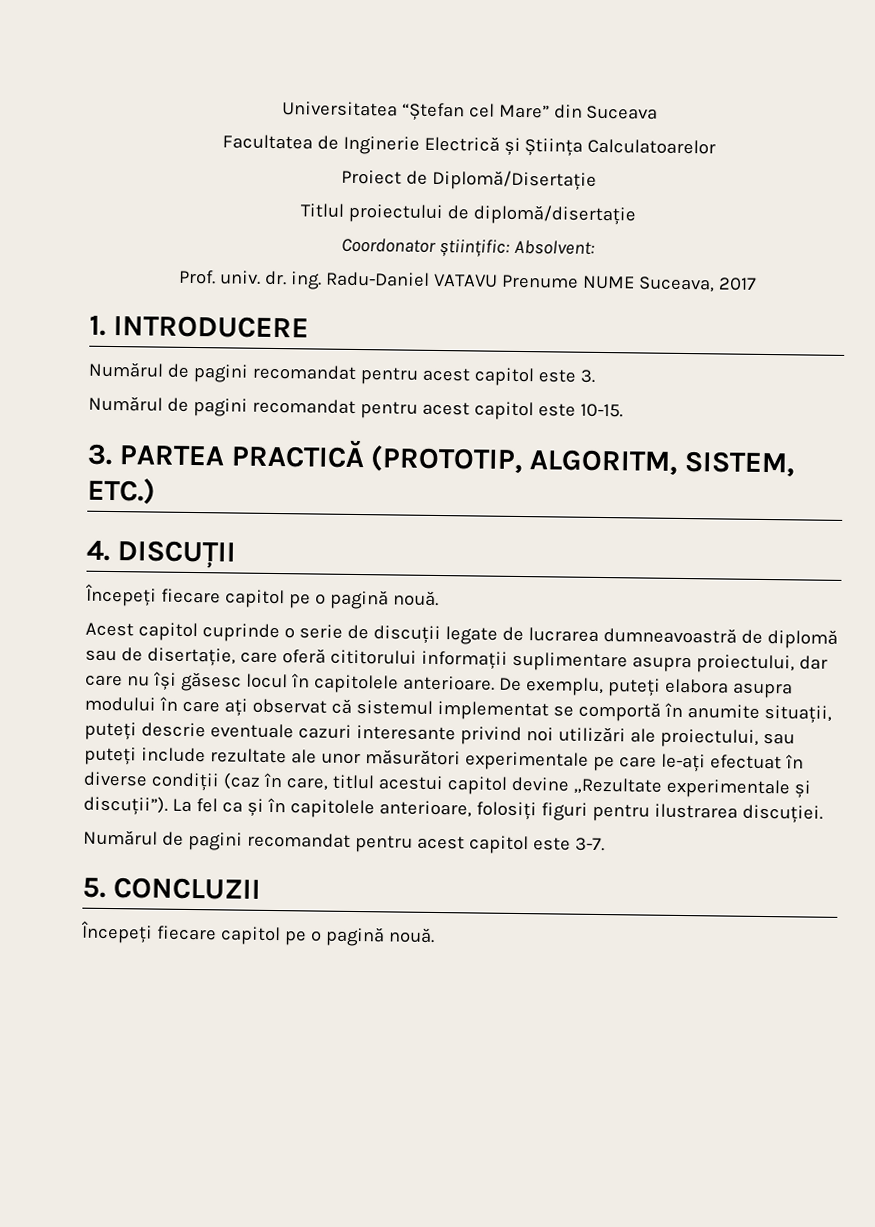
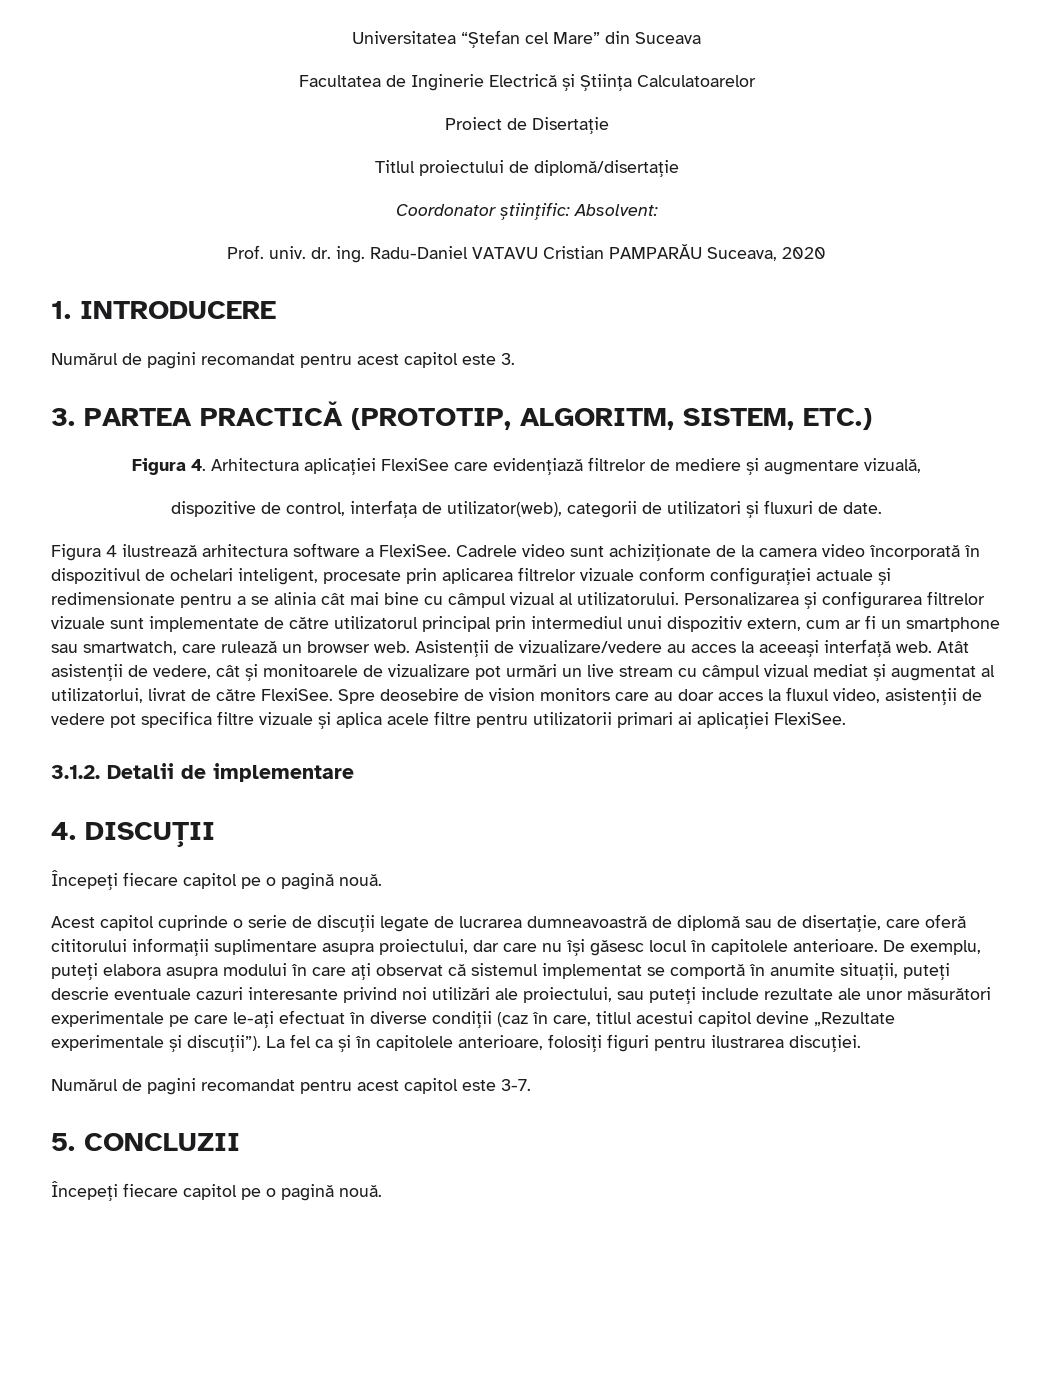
[431,169,597,191] Diplomă/Disertație -> [531,117,609,134] Disertație
[500,274,757,293] Prenume NUME Suceava, 2017 -> [543,244,826,261] Cristian PAMPARĂU Suceava, 2020
[88,396,623,421] // Numărul de pagini recomandat pentru acest capitol este 10-15. -> (515, 359) none
(156, 491) none -> [132,457,921,475] [171,500,882,518] [51,543,980,561] [51,567,891,585] [51,591,985,609] [51,615,1000,632] [51,639,969,657] [51,664,995,681] [51,687,982,705] [51,711,846,729] [51,763,354,782] // Figura 4. Arhitectura aplicației FlexiSee care evidențiază filtrelor de mediere și augmentare vizuală, // dispozitive de control, interfața de utilizator(web), categorii de utilizatori și fluxuri de date. // Figura 4 ilustrează arhitectura software a FlexiSee. Cadrele video sunt achiziționate de la camera video încorporată în dispozitivul de ochelari inteligent, procesate prin aplicarea filtrelor vizuale conform configurației actuale și redimensionate pentru a se alinia cât mai bine cu câmpul vizual al utilizatorului. Personalizarea și configurarea filtrelor vizuale sunt implementate de către utilizatorul principal prin intermediul unui dispozitiv extern, cum ar fi un smartphone sau smartwatch, care rulează un browser web. Asistenții de vizualizare/vedere au acces la aceeași interfață web. Atât asistenții de vedere, cât și monitoarele de vizualizare pot urmări un live stream cu câmpul vizual mediat și augmentat al utilizatorlui, livrat de către FlexiSee. Spre deosebire de vision monitors care au doar acces la fluxul video, asistenții de vedere pot specifica filtre vizuale și aplica acele filtre pentru utilizatorii primari ai aplicației FlexiSee. // 3.1.2. Detalii de implementare

